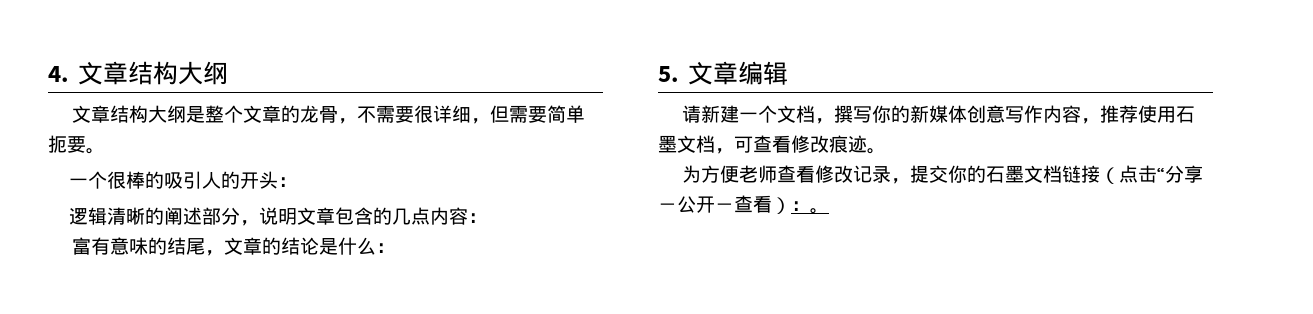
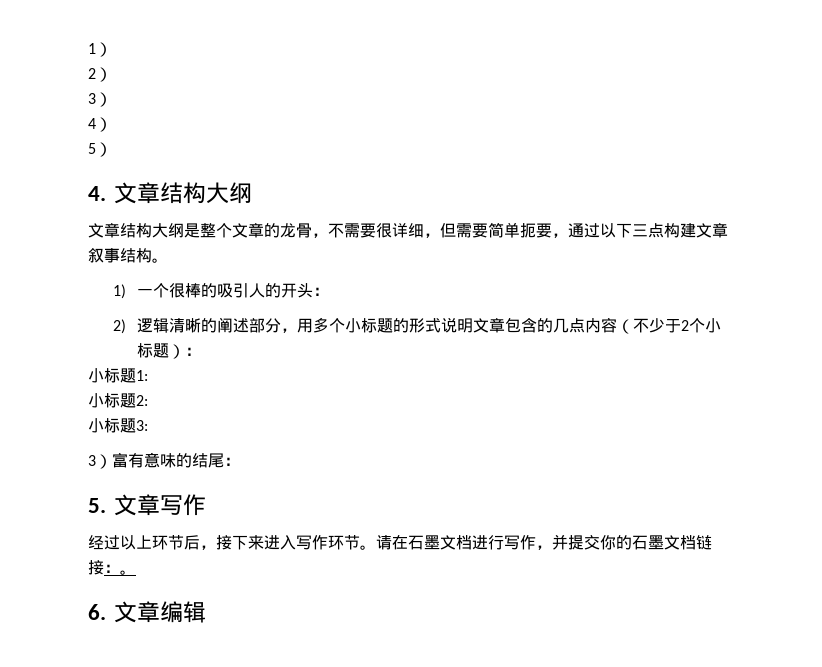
(48, 74) none -> [88,42,112,57] [88,67,112,82] [88,92,112,107] [88,117,112,132] [88,142,112,157] 1） // 2） // 3） // 4） // 5） //
[86,148,105,154] 。 // -> [552,223,728,238] [88,248,168,263] [112,284,126,299] ，通过以下三点构建文章叙事结构。 // 1)
(298, 182) none -> [112,319,126,334] 2)
(260, 223) none -> [297,317,442,333] 用多个小标题的形式
[468,213,488,223] [72,237,396,256] [658,61,789,85] [682,105,1196,124] [658,135,886,154] [682,165,911,184] ： // 富有意味的结尾，文章的结论是什么： // 5.文章编辑 // 请新建一个文档，撰写你的新媒体创意写作内容，推荐使用石墨文档，可查看修改痕迹。 // 为方便老师查看修改记录， -> [617,318,722,334] [137,343,202,359] [88,368,148,383] [88,393,148,408] [88,418,148,433] [88,452,240,469] [88,494,206,516] [88,534,568,550] （不少于2个小标题）： // 小标题1: // 小标题2: // 小标题3: // 3）富有意味的结尾： // 5.文章写作 // 经过以上环节后，接下来进入写作环节。请在石墨文档进行写作，并
[1100,165,1204,184] [658,195,829,214] （点击“分享－公开－查看）：。 -> [104,564,136,575] [88,601,206,623] ：。 // 6.文章编辑

